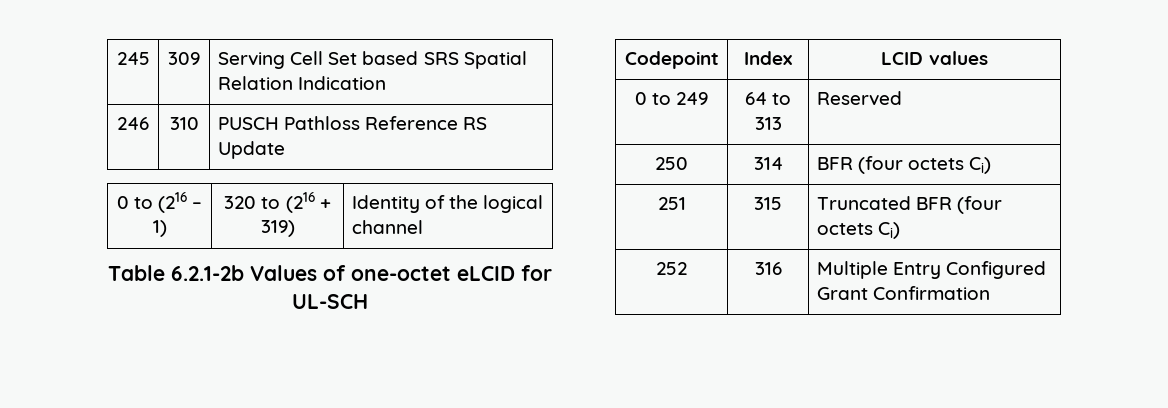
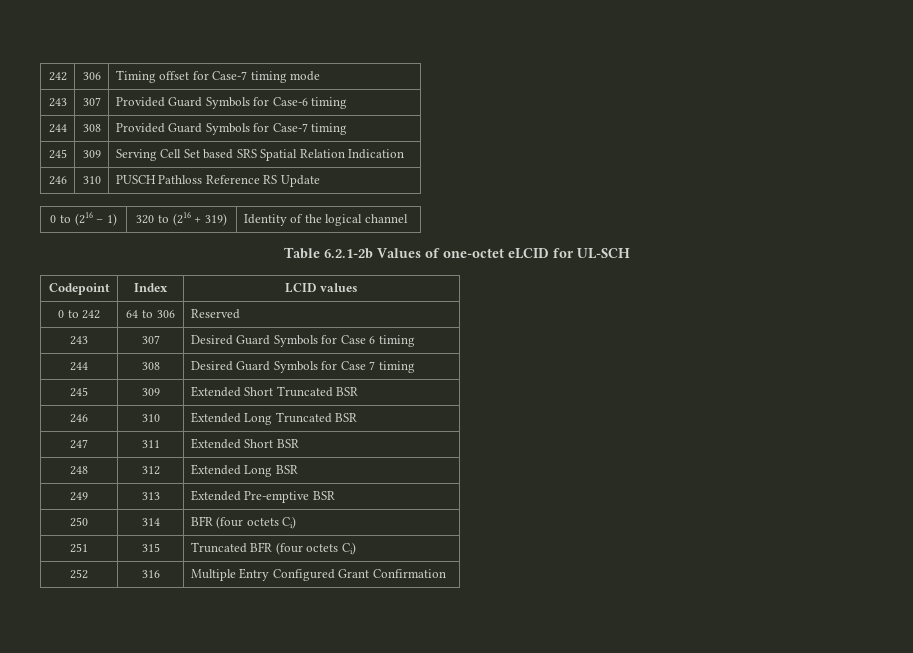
(116, 58) none -> [48,72,67,81] [82,72,101,80] [115,70,321,83] [48,98,67,107] [82,97,101,106] [115,97,348,109] [48,124,67,133] [82,124,101,132] [115,123,348,135] 242 | 306 | Timing offset for Case-7 timing mode // 243 | 307 | Provided Guard Symbols for Case-6 timing // 244 | 308 | Provided Guard Symbols for Case-7 timing //
[676,92,709,105] 249 -> [82,310,101,319] 242
[754,117,782,130] [816,91,902,106] 313 | Reserved -> [156,310,175,318] [190,309,240,319] [70,336,88,345] [141,335,160,344] [190,335,415,347] [70,362,88,371] [141,362,160,370] [190,361,415,373] [70,387,88,397] [141,388,160,396] [190,386,359,397] [70,414,88,423] [141,414,160,422] [190,412,358,425] [70,439,88,449] [141,440,160,448] [190,438,299,449] [70,466,88,475] [141,466,160,475] [190,464,298,477] [70,492,88,501] [141,492,160,500] [190,490,335,503] 306 | Reserved // 243 | 307 | Desired Guard Symbols for Case 6 timing // 244 | 308 | Desired Guard Symbols for Case 7 timing // 245 | 309 | Extended Short Truncated BSR // 246 | 310 | Extended Long Truncated BSR // 247 | 311 | Extended Short BSR // 248 | 312 | Extended Long BSR // 249 | 313 | Extended Pre-emptive BSR

